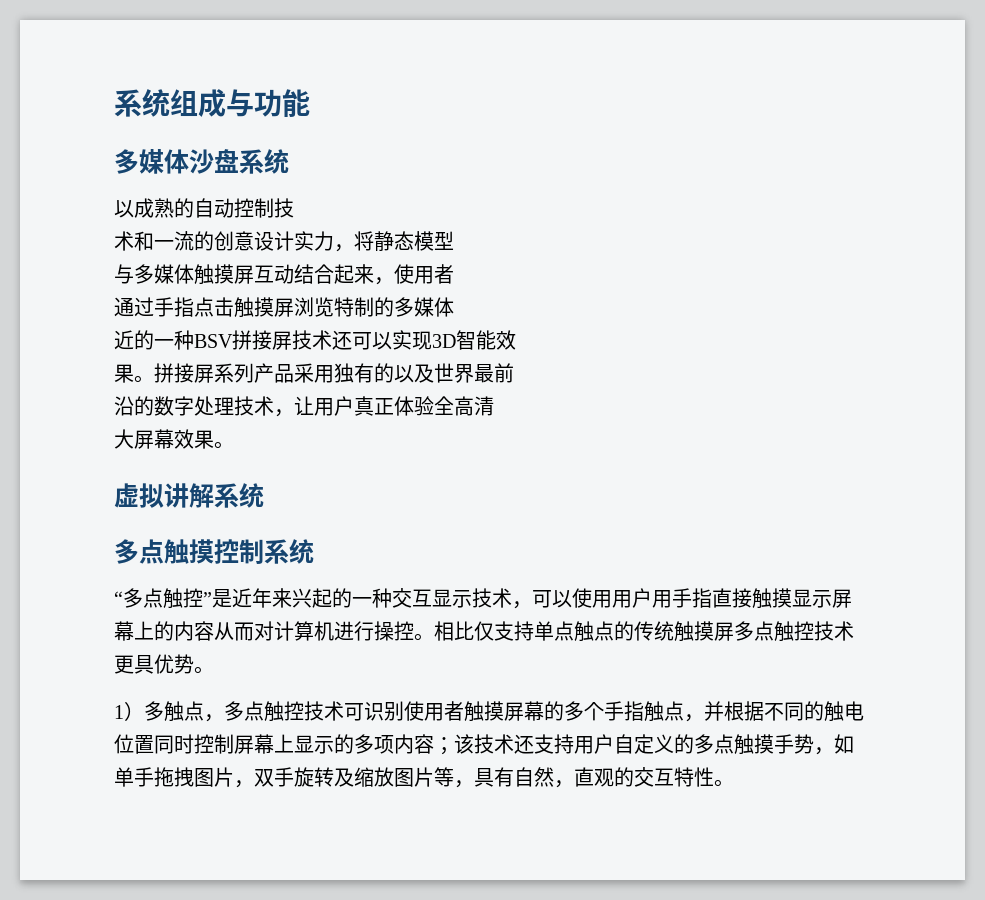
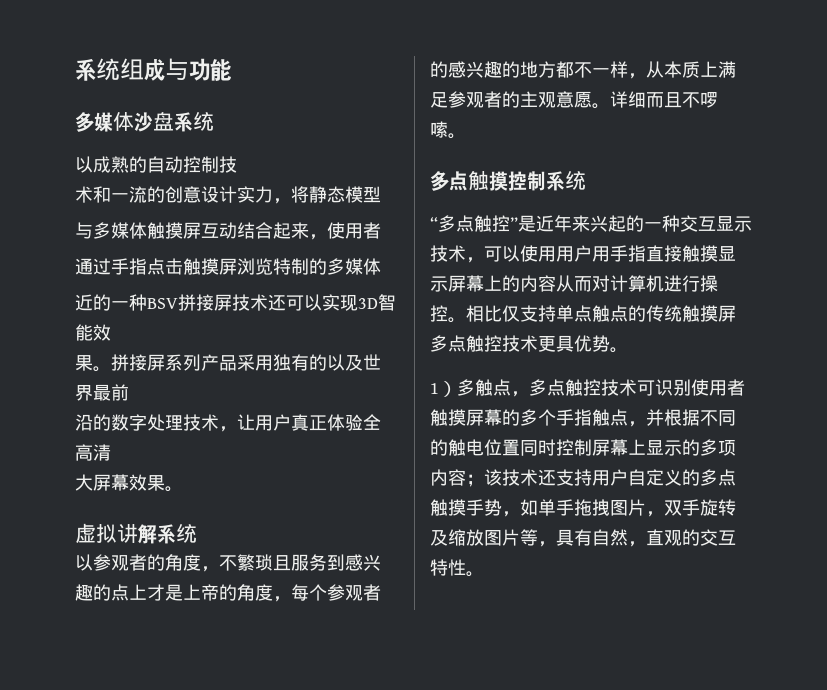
(264, 495) none -> [75,554,381,572] [75,584,381,602] [430,61,736,79] [430,91,718,109] [430,121,466,139] // 以参观者的角度，不繁琐且服务到感兴趣的点上才是上帝的角度，每个参观者的感兴趣的地方都不一样，从本质上满足参观者的主观意愿。详细而且不啰嗦。

